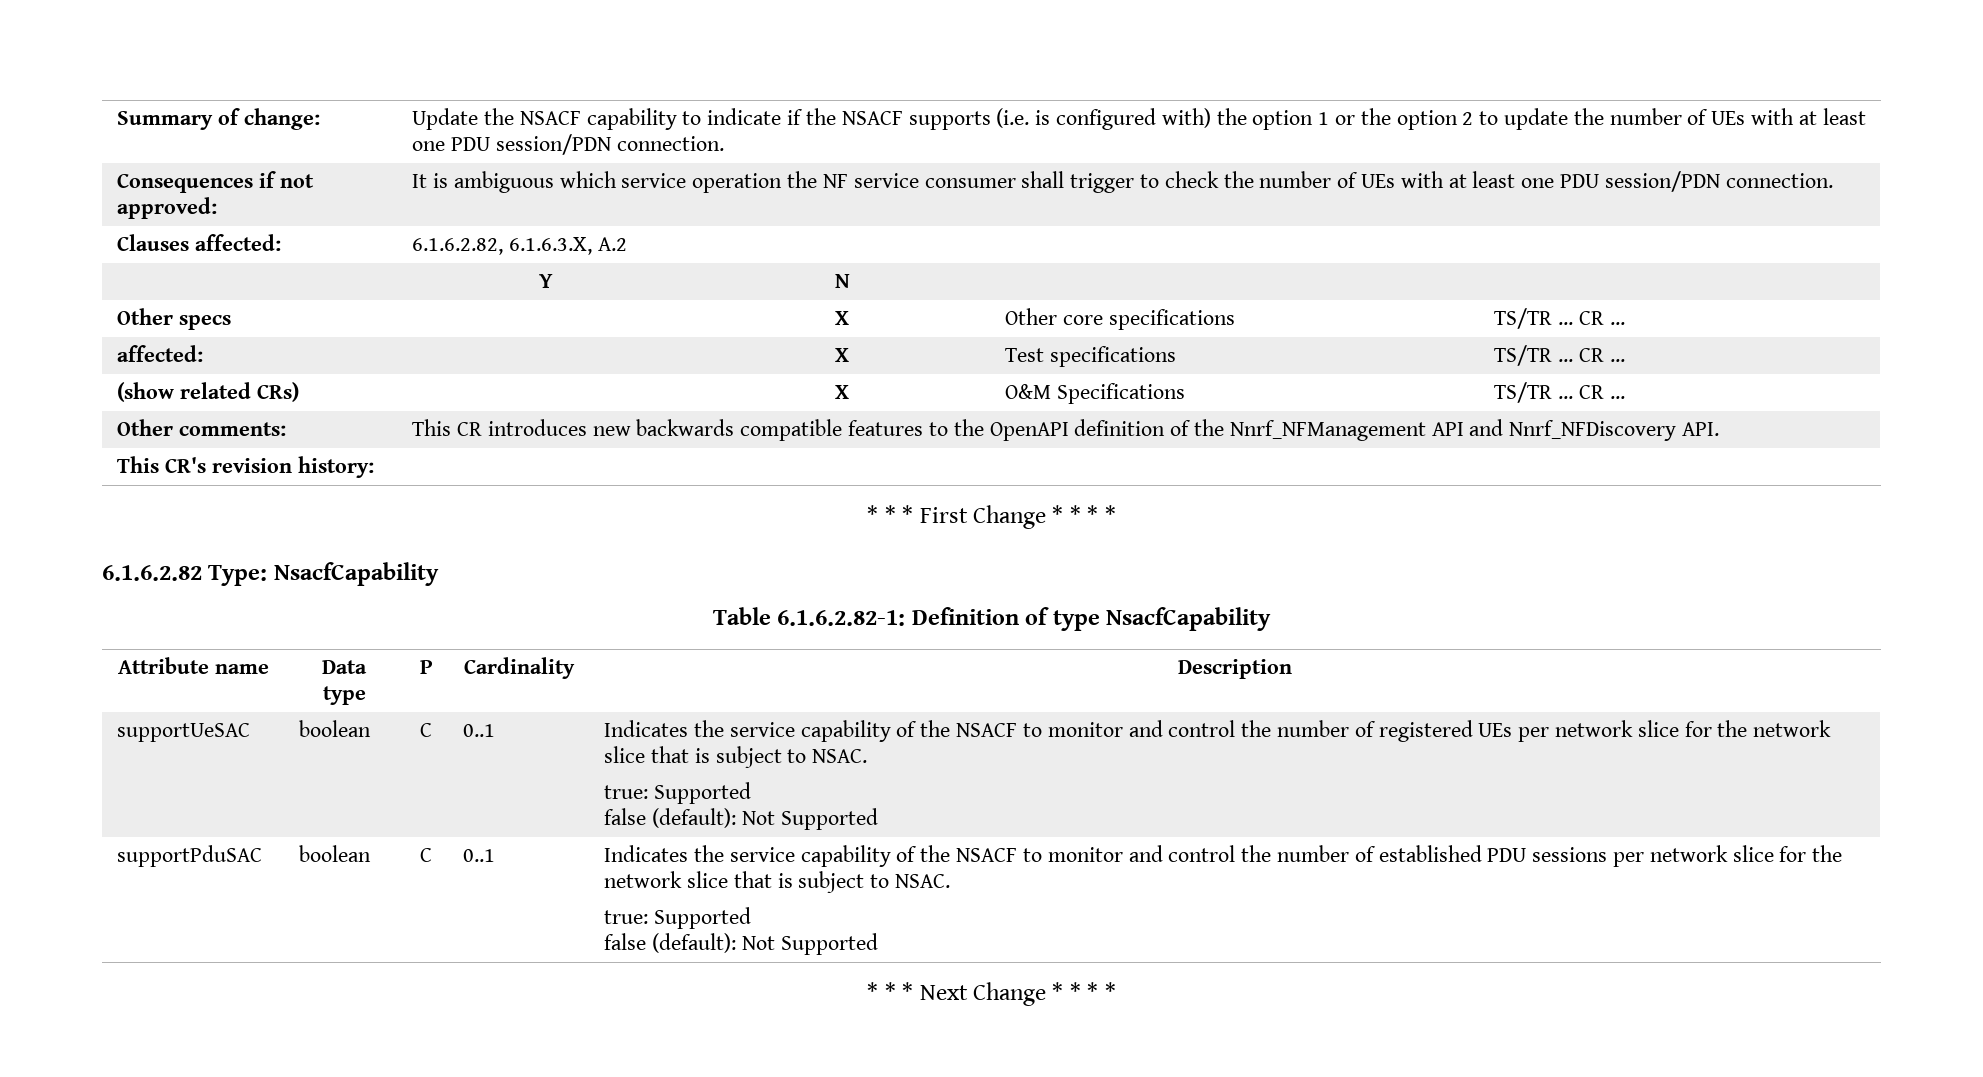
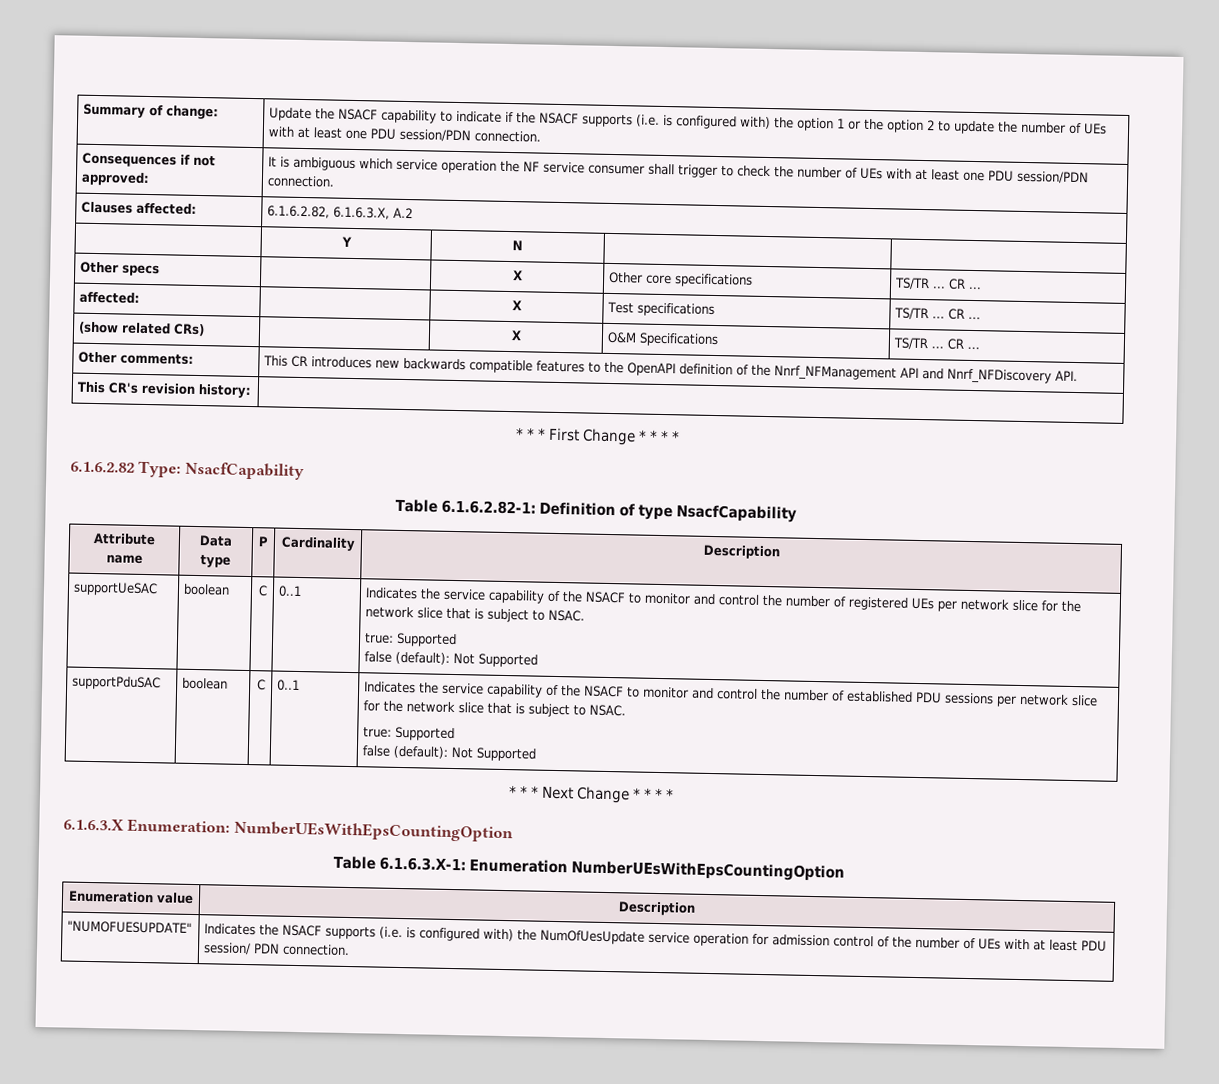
(1116, 991) none -> [63,818,514,843] [333,855,845,882] [68,890,194,904] [618,901,696,916] [67,920,193,934] [204,923,1108,952] [203,942,351,957] // 6.1.6.3.X Enumeration: NumberUEsWithEpsCountingOption // Table 6.1.6.3.X-1: Enumeration NumberUEsWithEpsCountingOption // Enumeration value | Description // "NUMOFUESUPDATE" | Indicates the NSACF supports (i.e. is configured with) the NumOfUesUpdate service operation for admission control of the number of UEs with at least PDU session/ PDN connection.

